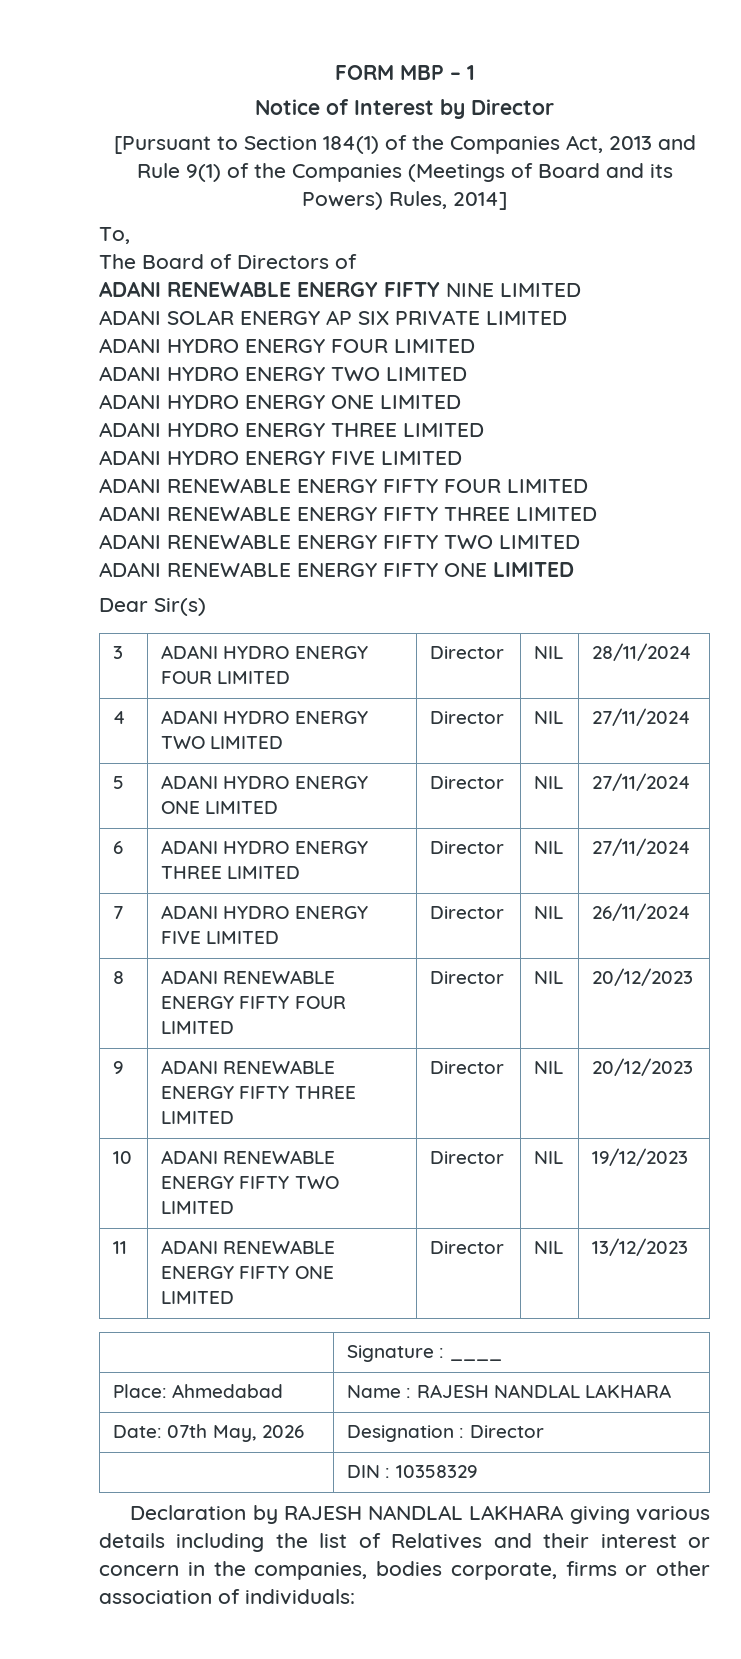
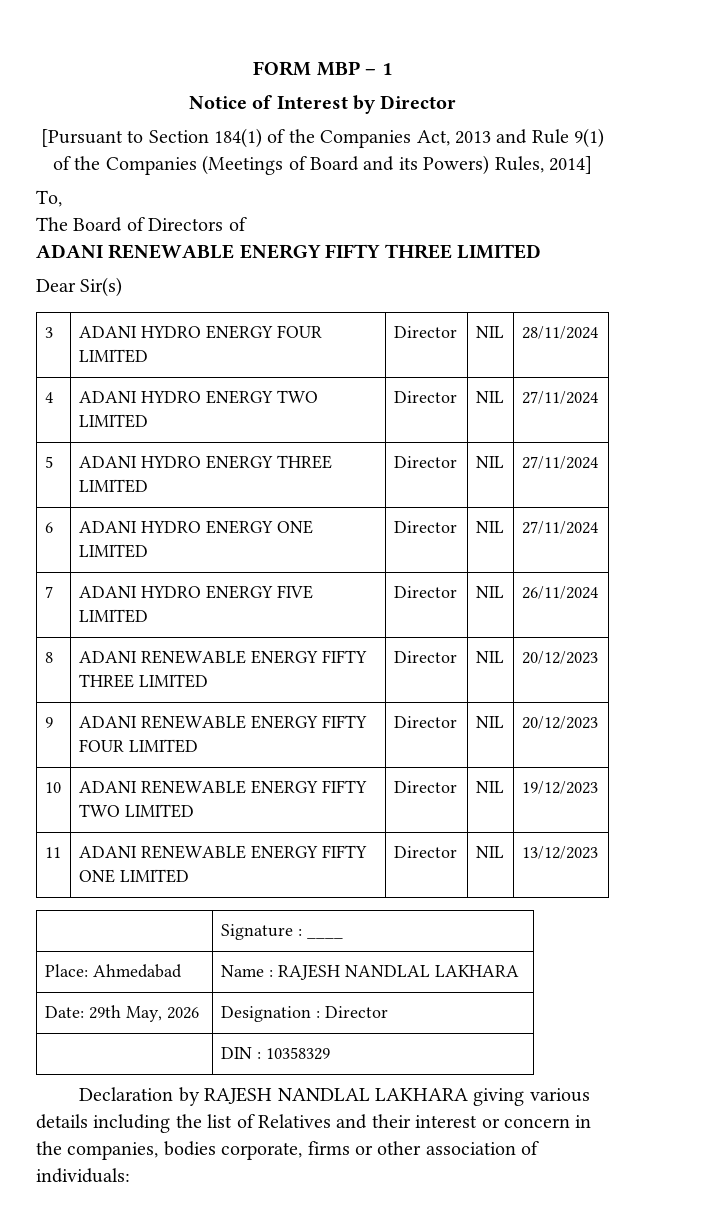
[446,283,581,297] [99,310,567,325] [99,338,475,353] [99,366,467,381] [99,394,461,409] [99,422,484,437] [99,450,462,465] [99,478,588,493] [99,506,597,521] [99,534,580,549] [99,562,487,577] NINE LIMITED // ADANI SOLAR ENERGY AP SIX PRIVATE LIMITED // ADANI HYDRO ENERGY FOUR LIMITED // ADANI HYDRO ENERGY TWO LIMITED // ADANI HYDRO ENERGY ONE LIMITED // ADANI HYDRO ENERGY THREE LIMITED // ADANI HYDRO ENERGY FIVE LIMITED // ADANI RENEWABLE ENERGY FIFTY FOUR LIMITED // ADANI RENEWABLE ENERGY FIFTY THREE LIMITED // ADANI RENEWABLE ENERGY FIFTY TWO LIMITED // ADANI RENEWABLE ENERGY FIFTY ONE -> [384,244,452,259] THREE
[161,801,201,814] ONE -> [276,455,332,469] THREE
[161,866,223,879] THREE -> [276,520,313,534] ONE
[294,996,346,1009] FOUR -> [78,674,134,688] THREE
[294,1086,356,1099] THREE -> [78,739,124,752] FOUR
[167,1424,208,1438] 07th -> [88,1005,121,1019] 29th

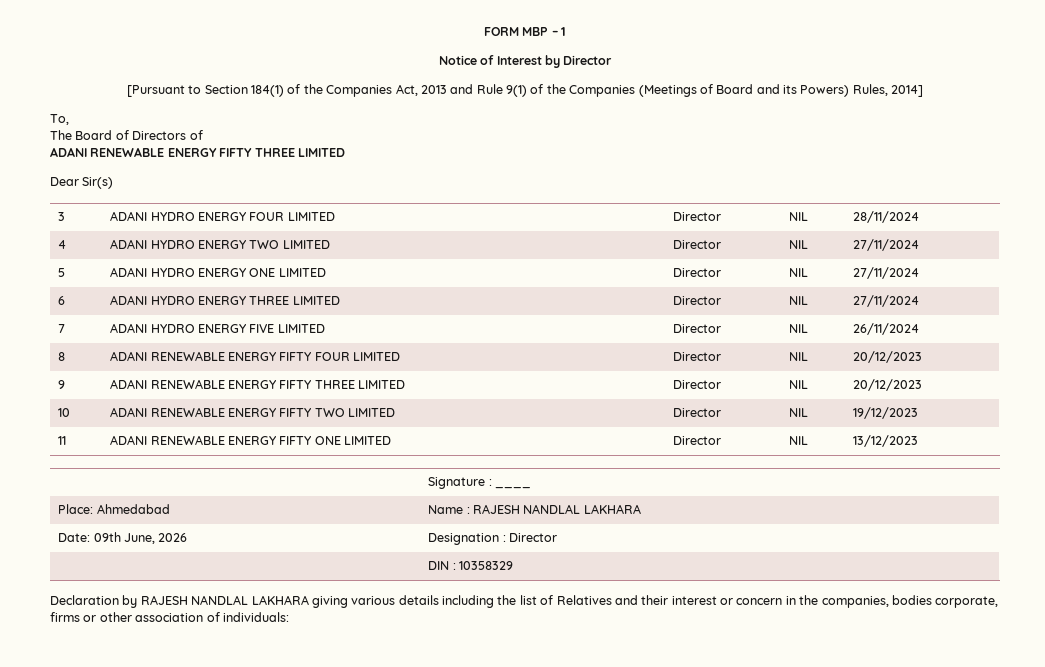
[276,455,332,469] THREE -> [249,268,276,277] ONE
[276,520,313,534] ONE -> [249,296,290,305] THREE
[78,674,134,688] THREE -> [314,352,350,361] FOUR
[78,739,124,752] FOUR -> [314,380,355,389] THREE
[88,1005,162,1022] 29th May, -> [93,532,155,544] 09th June,

